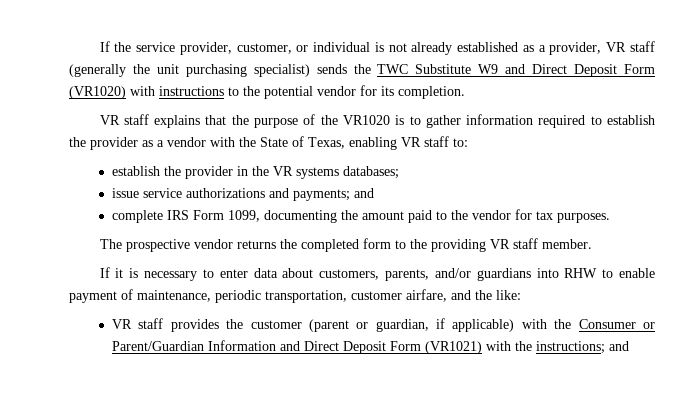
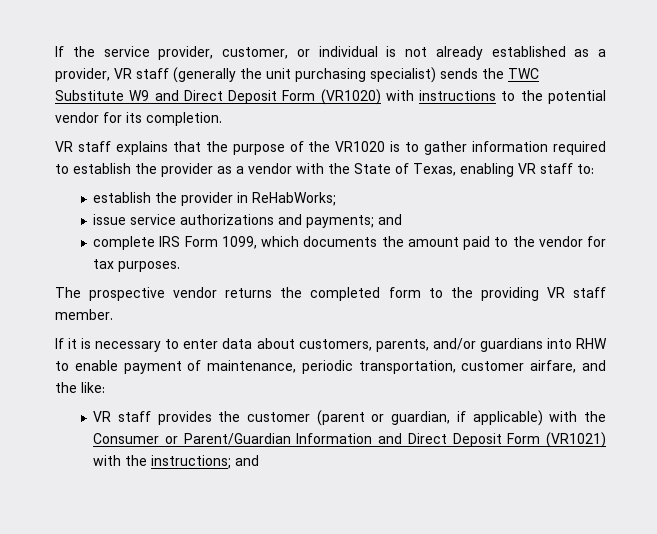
[251,166,399,179] the VR systems databases; -> [252,192,337,206] ReHabWorks;
[263,210,337,223] documenting -> [261,236,378,247] which documents

